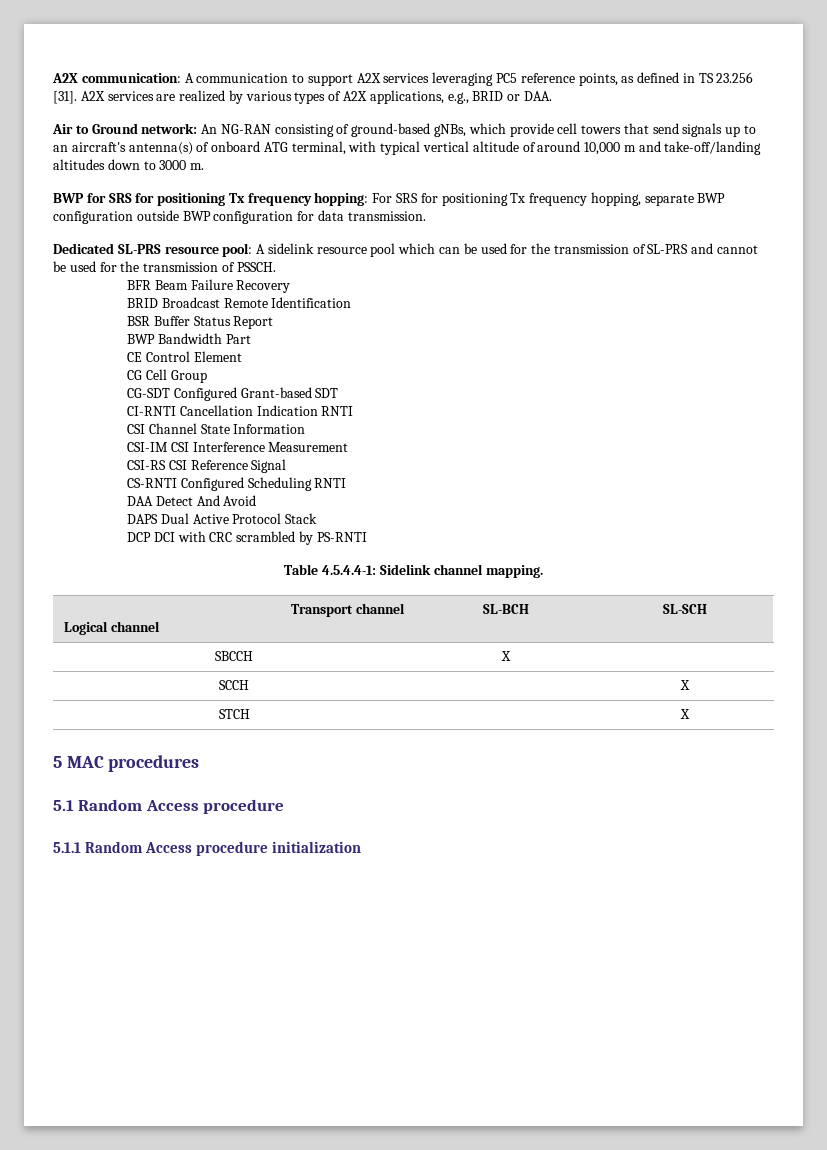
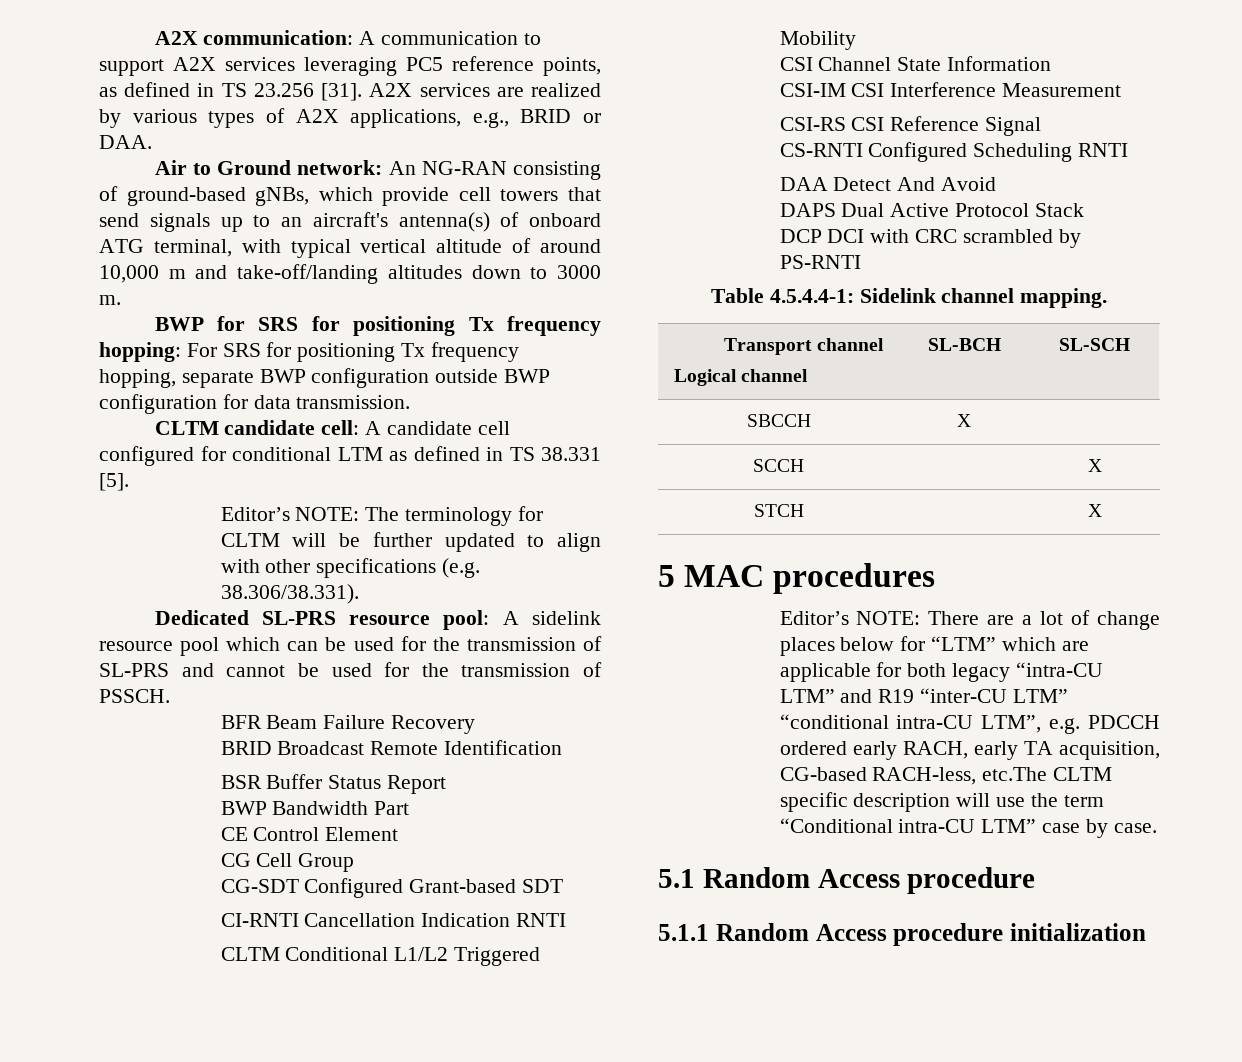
(426, 216) none -> [154,420,510,435] [99,446,601,466] [99,473,129,491] [220,506,543,526] [220,532,601,552] [220,558,480,578] [220,584,359,604] // CLTM candidate cell: A candidate cell configured for conditional LTM as defined in TS 38.331 [5]. // Editor’s NOTE: The terminology for CLTM will be further updated to align with other specifications (e.g. 38.306/38.331).
(354, 411) none -> [220,947,540,966] [779,31,856,50] // CLTM Conditional L1/L2 Triggered Mobility
(200, 763) none -> [779,610,1160,630] [779,636,1089,656] [779,662,1103,682] [779,688,1068,703] [779,714,1160,734] [779,741,1160,760] [779,767,1112,785] [779,792,1104,812] [779,818,1157,838] // Editor’s NOTE: There are a lot of change places below for “LTM” which are applicable for both legacy “intra-CU LTM” and R19 “inter-CU LTM” “conditional intra-CU LTM”, e.g. PDCCH ordered early RACH, early TA acquisition, CG-based RACH-less, etc.The CLTM specific description will use the term “Conditional intra-CU LTM” case by case.

